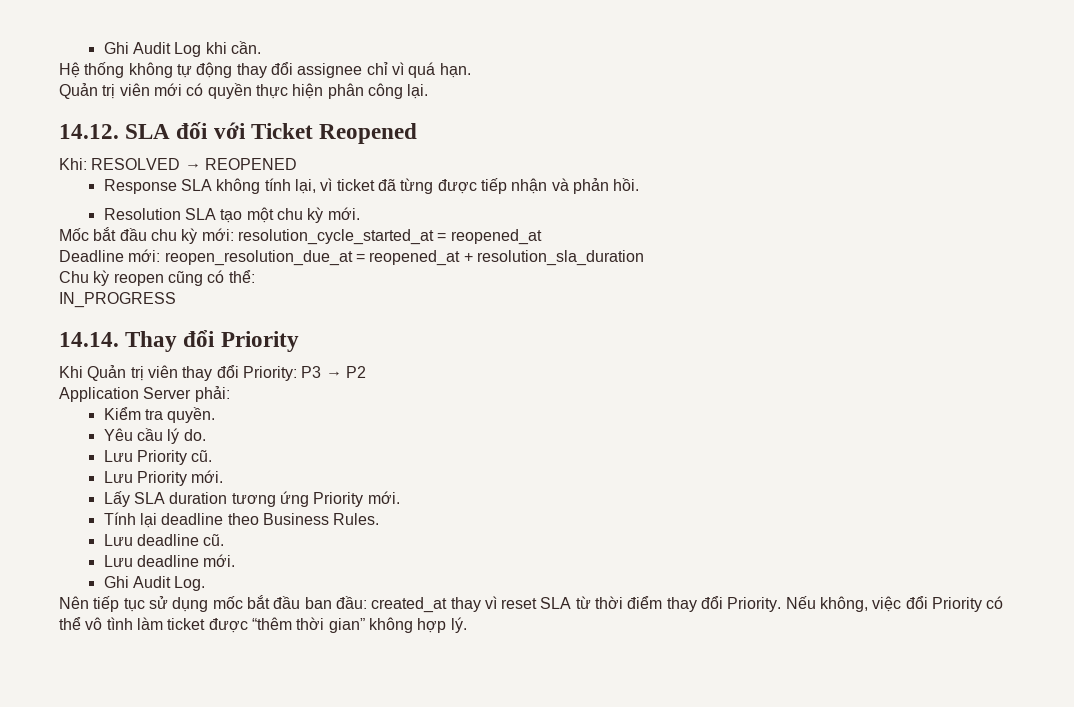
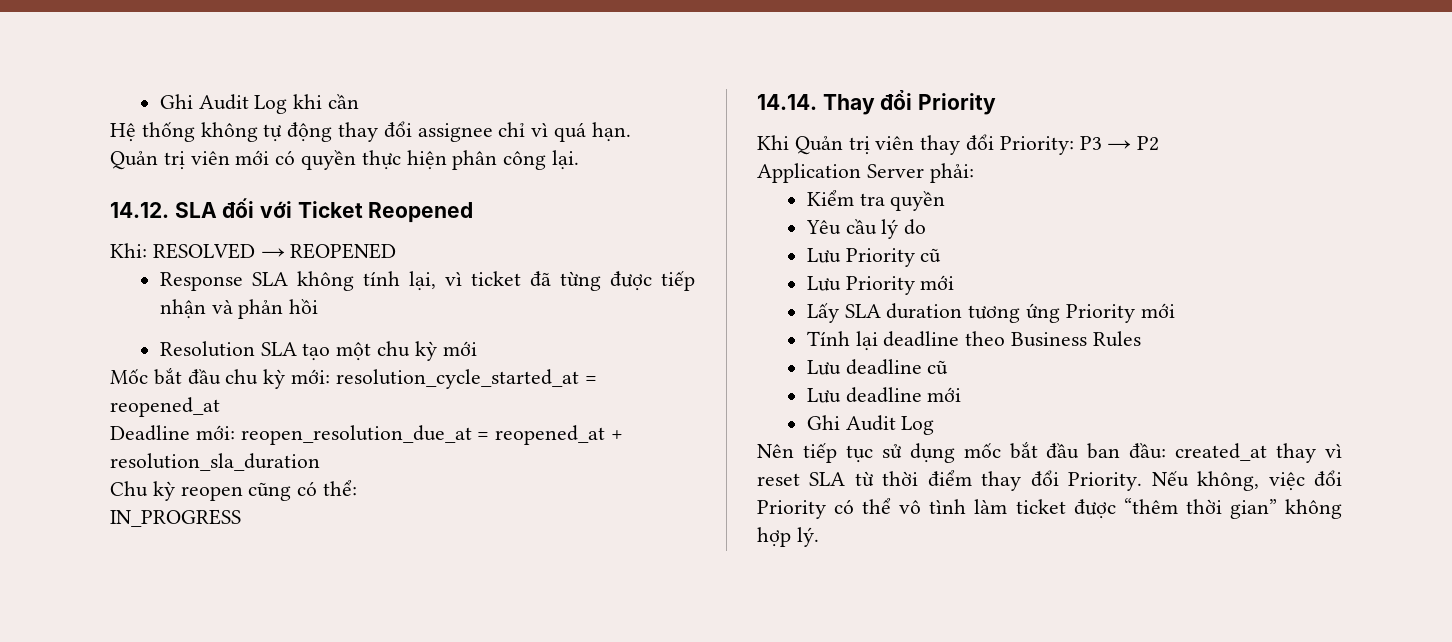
[231,41,262,54] cần. -> [328,94,360,109] cần
[613,178,640,191] hồi. -> [289,299,319,314] hồi
[327,207,360,220] mới. -> [442,341,477,356] mới
[167,407,216,423] quyền. -> [890,191,946,211] quyền
[183,429,206,441] [103,450,213,465] [103,470,224,486] do. // Lưu Priority cũ. // Lưu Priority mới. -> [904,219,927,235] [806,248,942,267] [806,275,955,295] do // Lưu Priority cũ // Lưu Priority mới
[367,491,400,504] mới. -> [1140,303,1175,318] mới
[333,513,380,525] [103,534,225,546] [103,554,236,567] [103,576,206,591] Rules. // Lưu deadline cũ. // Lưu deadline mới. // Ghi Audit Log. -> [1092,331,1141,347] [806,359,949,375] [806,387,962,403] [806,415,935,435] Rules // Lưu deadline cũ // Lưu deadline mới // Ghi Audit Log

